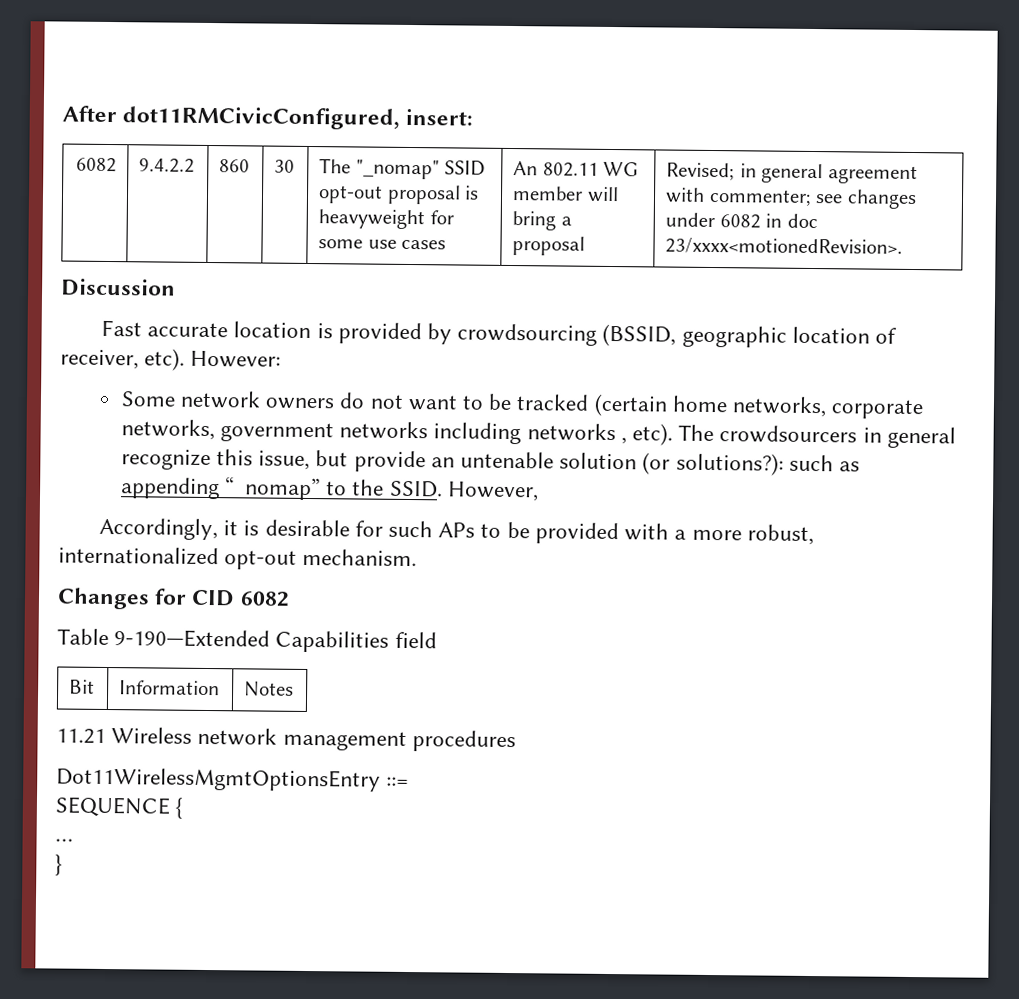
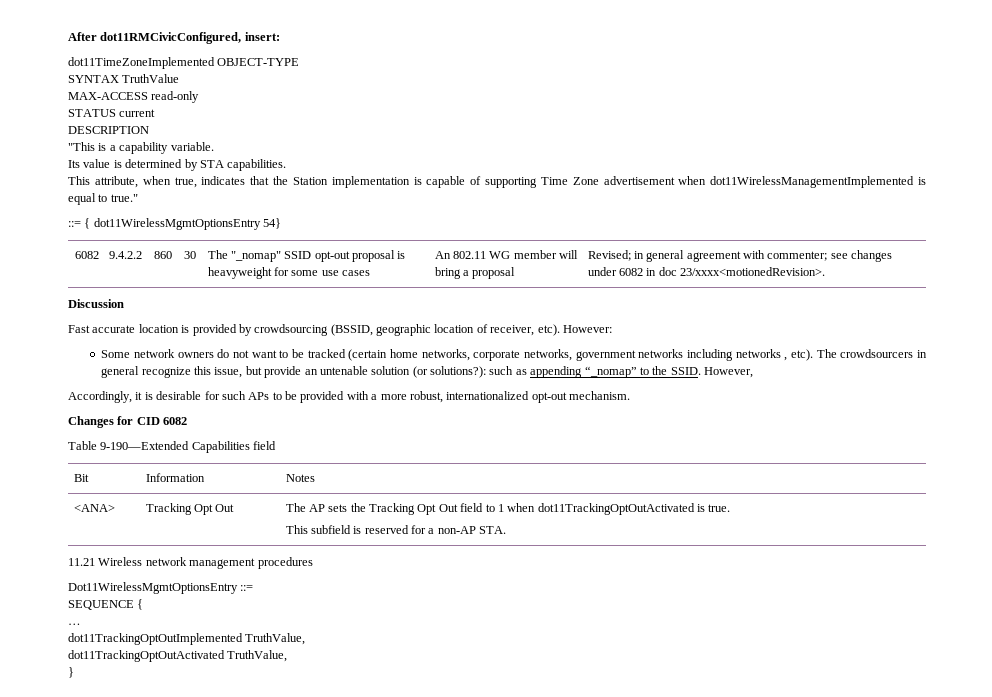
(474, 117) none -> [68,57,300,69] [68,74,180,83] [68,91,200,103] [68,109,156,117] [68,126,149,134] [68,142,214,154] [68,159,287,171] [68,176,926,188] [68,193,138,205] [68,218,282,230] // dot11TimeZoneImplemented OBJECT-TYPE // SYNTAX TruthValue // MAX-ACCESS read-only // STATUS current // DESCRIPTION // "This is a capability variable. // Its value is determined by STA capabilities. // This attribute, when true, indicates that the Station implementation is capable of supporting Time Zone advertisement when dot11WirelessManagementImplemented is equal to true." // ::= { dot11WirelessMgmtOptionsEntry 54}
(295, 689) none -> [73,504,115,512] [145,503,235,515] [285,503,731,515] [285,525,507,534] // <ANA> | Tracking Opt Out | The AP sets the Tracking Opt Out field to 1 when dot11TrackingOptOutActivated is true. // This subfield is reserved for a non-AP STA.
(73, 840) none -> [68,633,306,645] [68,650,288,662] // dot11TrackingOptOutImplemented TruthValue, // dot11TrackingOptOutActivated TruthValue,

